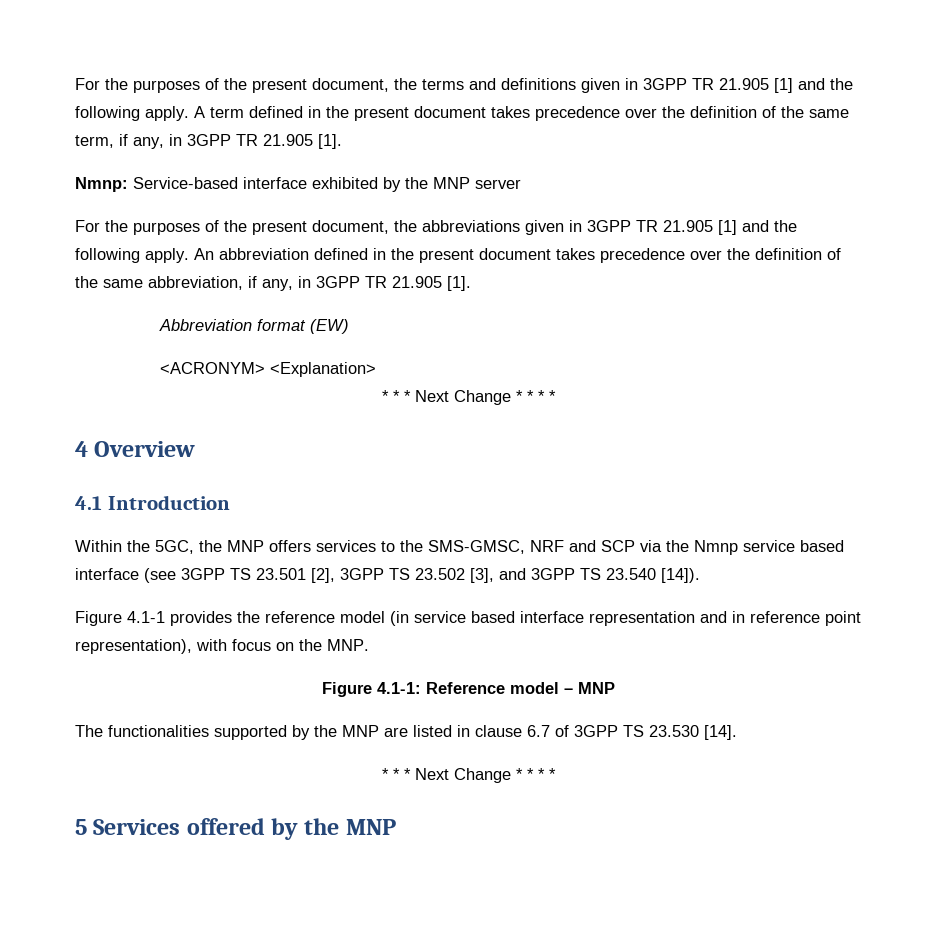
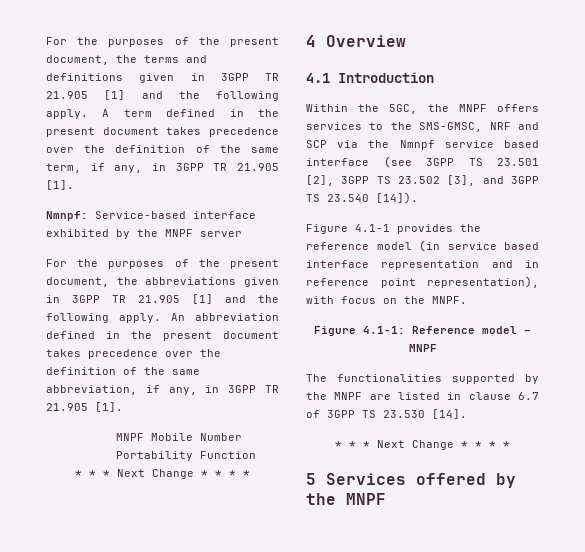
[75,177,128,192] Nmnp: -> [46,211,88,221] Nmnpf:
[433,177,470,189] MNP -> [165,229,193,237] MNPF
[158,319,349,334] [159,362,376,377] Abbreviation format (EW) // <ACRONYM> <Explanation> -> [115,433,242,441] [115,451,256,461] MNPF Mobile Number Portability Function
[227,540,264,552] MNP -> [458,104,487,112] MNPF
[694,540,738,555] Nmnp -> [399,140,435,150] Nmnpf
[327,639,369,651] MNP. -> [432,296,467,304] MNPF.
[578,682,615,694] MNP -> [408,344,437,352] MNPF
[342,725,379,737] MNP -> [334,392,363,400] MNPF
[345,819,396,835] MNP -> [346,493,386,505] MNPF

